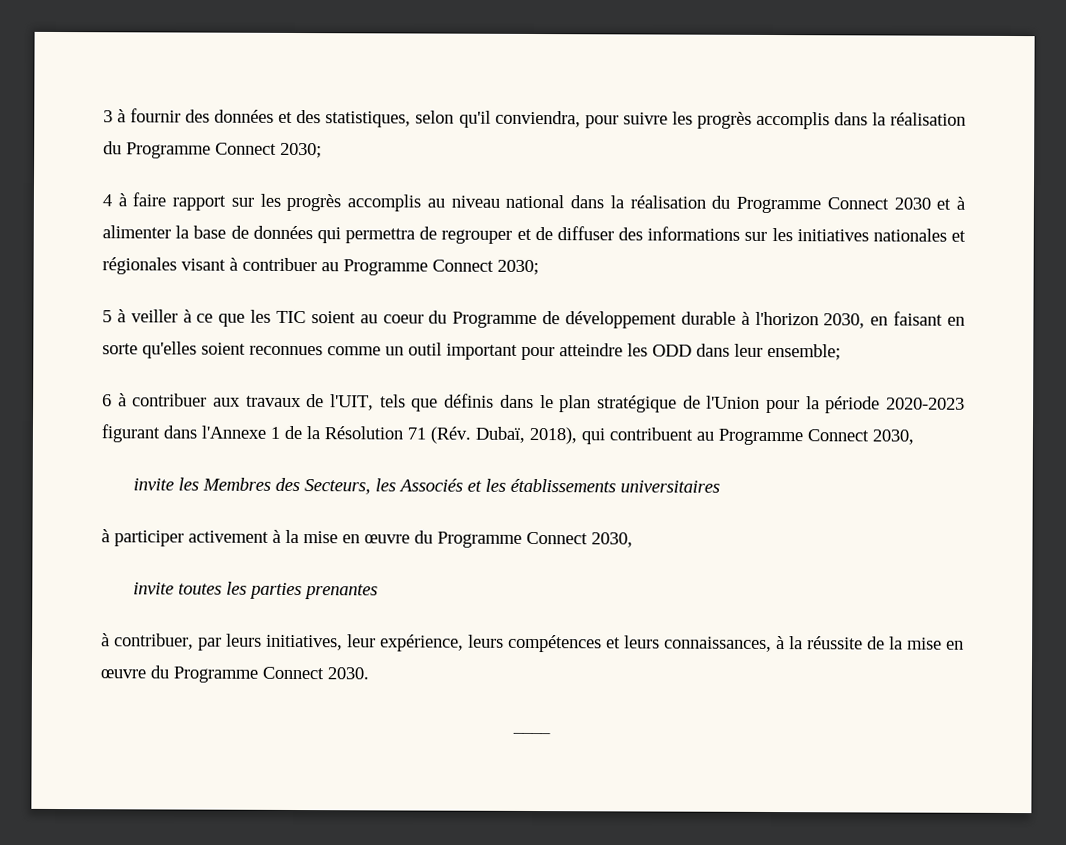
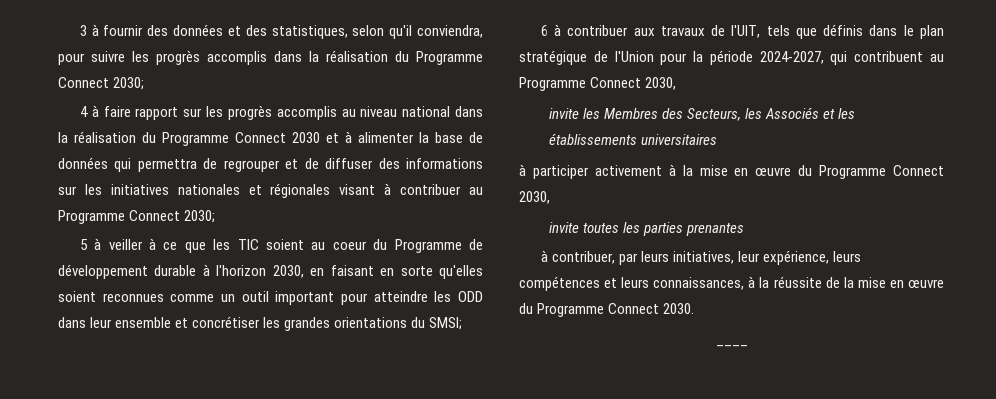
[767,343,841,361] ensemble; -> [115,316,463,331] ensemble et concrétiser les grandes orientations du SMSI;
[886,397,966,410] [101,424,577,445] 2020-2023 figurant dans l'Annexe 1 de la Résolution 71 (Rév. Dubaï, 2018), -> [759,51,824,64] 2024-2027,

